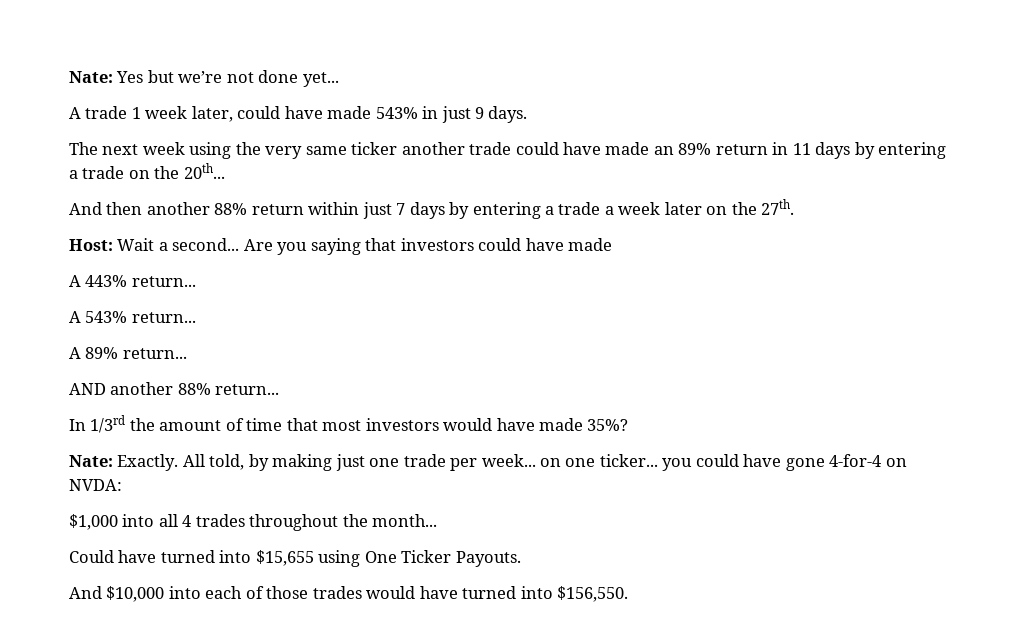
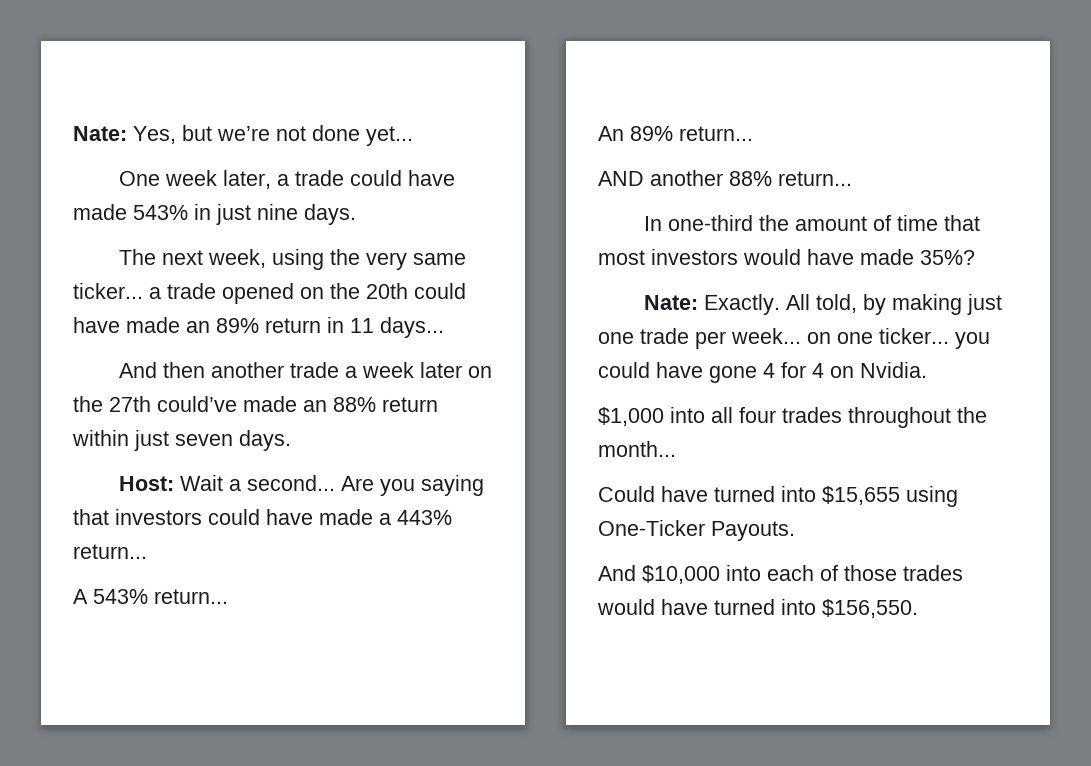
[69,71,144,83] Nate: Yes -> [73,126,176,144] Nate: Yes,
[69,106,233,122] A trade 1 week later, -> [118,170,344,189] One week later, a trade
[475,107,485,119] 9 -> [257,204,298,220] nine
[142,142,185,155] week -> [207,249,266,268] week,
[351,142,512,155] ticker another trade -> [73,283,408,304] ticker... a trade opened on the 20th
[815,142,947,159] [69,163,225,179] [69,202,555,219] days by entering a trade on the 20th... // And then another 88% return within just 7 days by entering a -> [380,317,444,338] [118,362,284,378] days... // And then another
[761,199,795,215] 27th. -> [109,396,438,412] [72,430,291,451] 27th could’ve made an 88% return within just seven days.
[69,275,81,287] // A -> [379,513,391,525] a
[69,347,81,359] A -> [598,126,624,141] An
[90,415,126,433] 1/3rd -> [667,215,753,231] one-third
[829,454,907,467] [69,479,122,491] 4-for-4 on NVDA: -> [763,362,927,378] 4 for 4 on Nvidia.
[182,515,192,527] 4 -> [739,407,776,423] four
[364,550,452,563] One Ticker -> [598,520,705,536] One-Ticker

